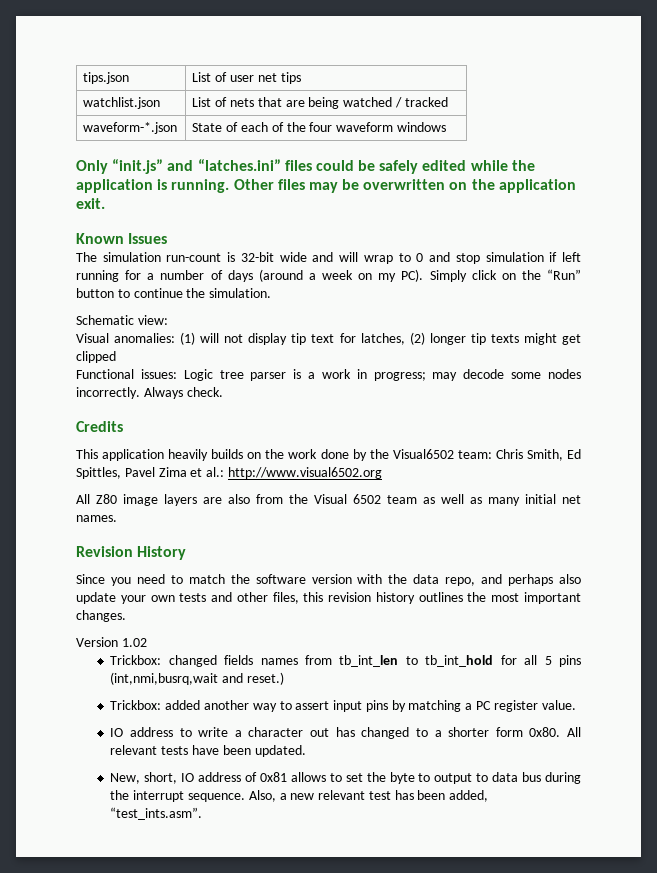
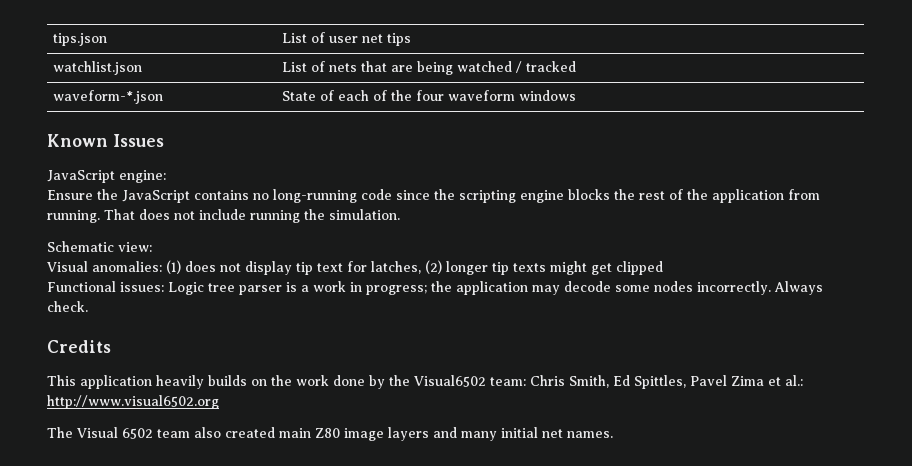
[76,159,535,174] [76,179,576,193] [76,198,105,209] [76,233,168,244] [76,252,582,264] [76,269,581,282] [76,288,183,298] Only “init.js” and “latches.ini” files could be safely edited while the application is running. Other files may be overwritten on the application exit. // Known Issues // The simulation run-count is 32-bit wide and will wrap to 0 and stop simulation if left running for a number of days (around a week on my PC). Simply click on the “Run” button to continue -> [47,134,164,147] [47,170,166,183] [47,189,820,203] [47,209,300,223] Known Issues // JavaScript engine: // Ensure the JavaScript contains no long-running code since the scripting engine blocks the rest of the application from running. That does not include running
[200,333,220,343] will -> [185,261,216,272] does
(426, 376) none -> [431,281,528,295] the application
[76,494,581,506] [76,515,117,522] [76,546,187,560] [76,574,582,586] [76,592,581,604] [76,610,126,622] [76,637,147,647] [110,655,581,667] [110,672,284,685] [110,700,576,712] [110,727,581,739] [110,745,306,757] [110,772,581,784] [110,790,489,802] [110,807,203,820] All Z80 image layers are also from the Visual 6502 team as well as many initial net names. // Revision History // Since you need to match the software version with the data repo, and perhaps also update your own tests and other files, this revision history outlines the most important changes. // Version 1.02 // Trickbox: changed fields names from tb_int_len to tb_int_hold for all 5 pins (int,nmi,busrq,wait and reset.) // Trickbox: added another way to assert input pins by matching a PC register value. // IO address to write a character out has changed to a shorter form 0x80. All relevant tests have been updated. // New, short, IO address of 0x81 allows to set the byte to output to data bus during the interrupt sequence. Also, a new relevant test has been added, “test_ints.asm”. -> [47,427,613,441] The Visual 6502 team also created main Z80 image layers and many initial net names.

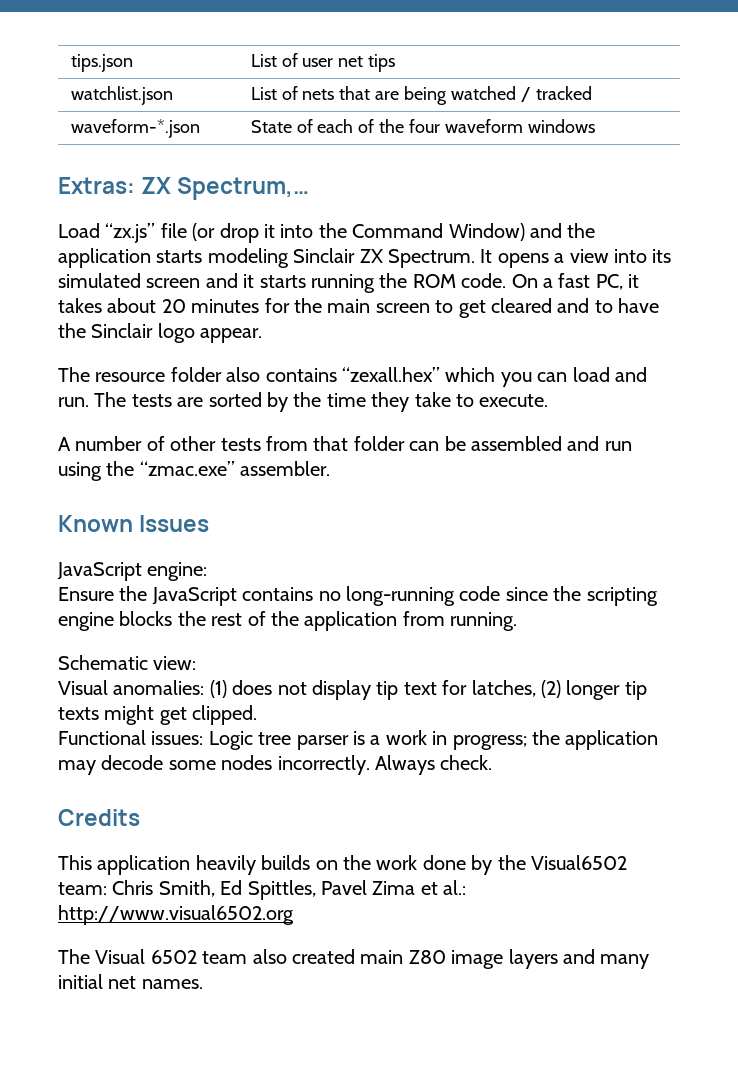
(576, 95) none -> [58,177,310,200] [58,223,596,243] [58,248,672,268] [58,273,640,293] [58,298,660,318] [58,323,263,343] [58,367,647,387] [58,392,549,412] [58,436,632,451] [58,461,331,481] // Extras: ZX Spectrum,… // Load “zx.js” file (or drop it into the Command Window) and the application starts modeling Sinclair ZX Spectrum. It opens a view into its simulated screen and it starts running the ROM code. On a fast PC, it takes about 20 minutes for the main screen to get cleared and to have the Sinclair logo appear. // The resource folder also contains “zexall.hex” which you can load and run. The tests are sorted by the time they take to execute. // A number of other tests from that folder can be assembled and run using the “zmac.exe” assembler.
[104,209,400,223] That does not include running the simulation. -> (518, 621) none
[616,261,663,275] clipped -> [192,705,258,725] clipped.

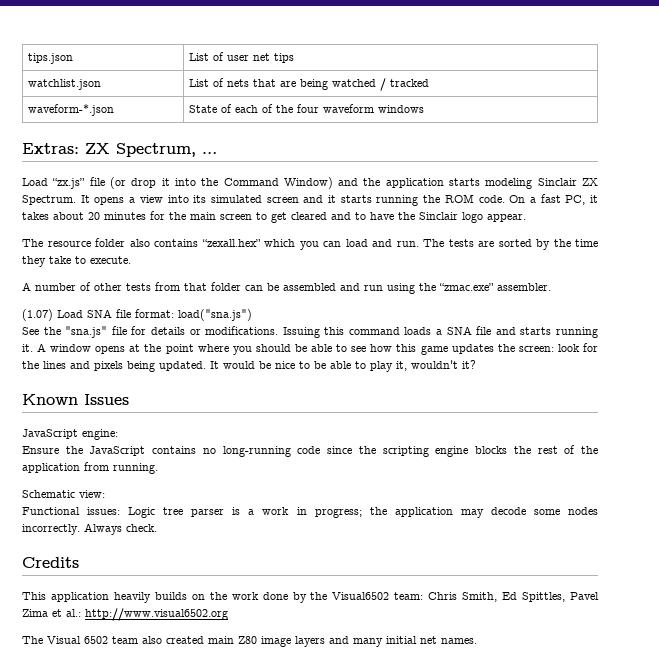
[177,177,310,200] Spectrum,… -> [116,143,217,157] Spectrum, …
(331, 468) none -> [22,309,252,321] [22,326,598,338] [22,343,598,355] [22,360,476,372] // (1.07) Load SNA file format: load("sna.js") // See the "sna.js" file for details or modifications. Issuing this command loads a SNA file and starts running it. A window opens at the point where you should be able to see how this game updates the screen: look for the lines and pixels being updated. It would be nice to be able to play it, wouldn't it?
[58,680,647,700] [58,705,258,725] // Visual anomalies: (1) does not display tip text for latches, (2) longer tip texts might get clipped. -> (105, 494) none

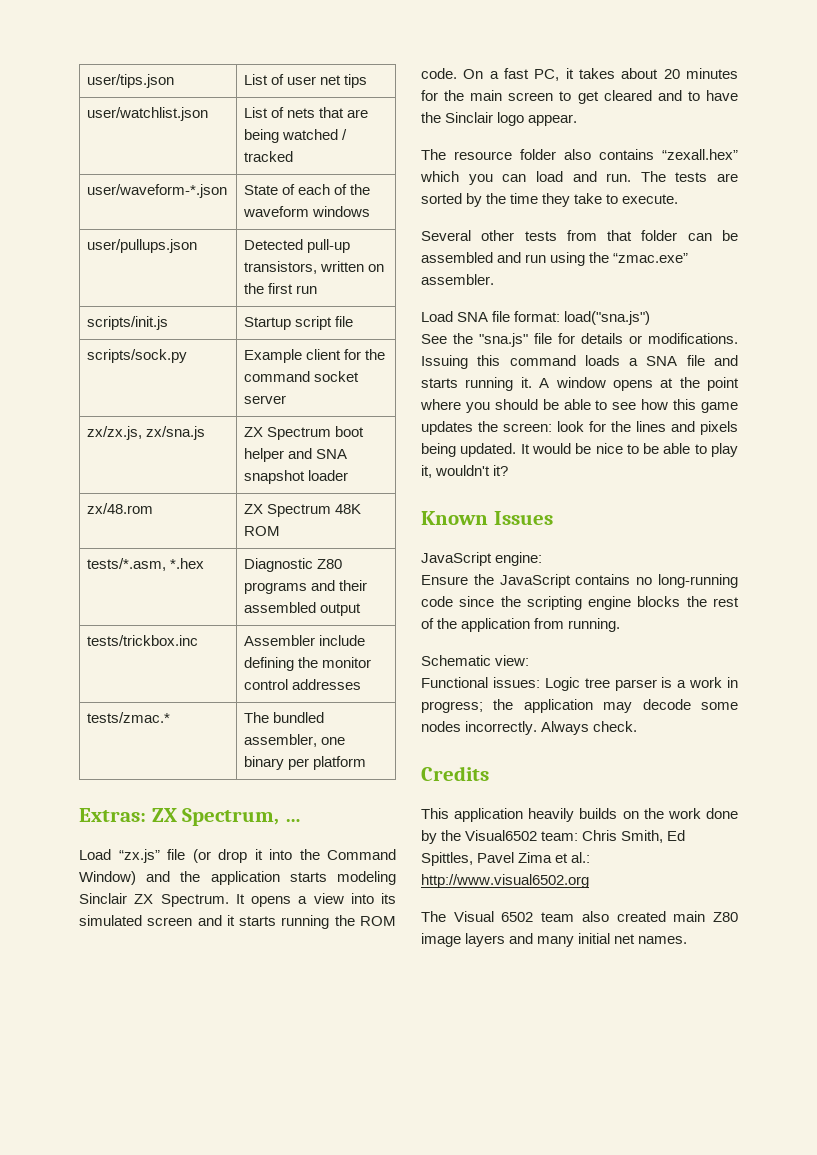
[28,53,74,64] tips.json -> [87,74,175,88] user/tips.json
[28,79,102,90] watchlist.json -> [87,107,209,121] user/watchlist.json
[28,104,115,116] waveform-*.json -> [87,184,228,198] user/waveform-*.json
[297,104,320,113] four -> (371, 189) none
(425, 109) none -> [87,239,198,253] [244,239,351,253] [244,261,385,274] [244,283,318,294] [87,316,169,330] [244,316,354,330] [87,349,188,363] [244,349,386,363] [244,371,360,382] [244,395,287,404] [87,426,206,440] [244,426,365,440] [244,448,348,462] [244,470,349,484] [87,503,154,514] [244,504,362,517] [244,526,281,536] [87,558,205,571] [244,558,343,572] [244,580,368,594] [244,602,362,616] [87,635,199,646] [244,635,366,646] [244,657,372,671] [244,679,362,690] [87,712,171,723] [244,712,325,723] [244,734,346,747] [244,756,367,770] // user/pullups.json | Detected pull-up transistors, written on the first run // scripts/init.js | Startup script file // scripts/sock.py | Example client for the command socket server // zx/zx.js, zx/sna.js | ZX Spectrum boot helper and SNA snapshot loader // zx/48.rom | ZX Spectrum 48K ROM // tests/*.asm, *.hex | Diagnostic Z80 programs and their assembled output // tests/trickbox.inc | Assembler include defining the monitor control addresses // tests/zmac.* | The bundled assembler, one binary per platform
[22,282,91,291] A number of -> [421,230,471,241] Several
[22,309,53,321] (1.07) -> (494, 279) none

